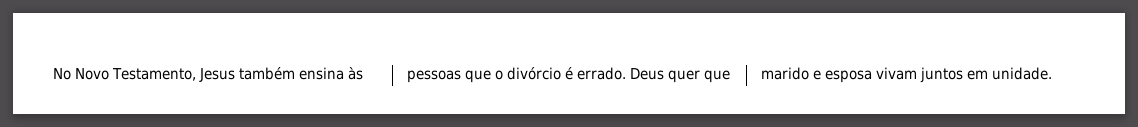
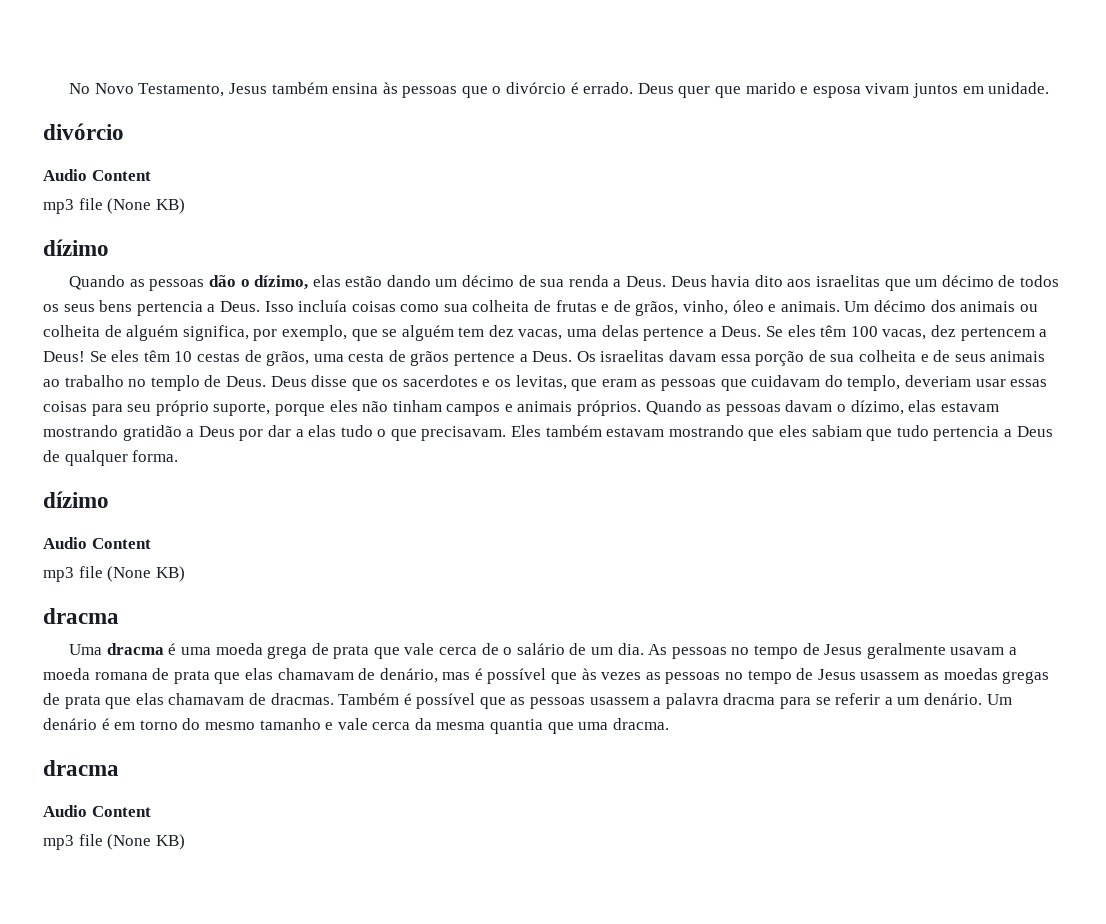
(1052, 73) none -> [43,123,124,140] [43,169,151,181] [43,198,185,214] [43,239,109,256] [69,275,1059,291] [43,300,1038,316] [43,325,1048,341] [43,350,1046,366] [43,375,1048,391] [43,400,999,416] [43,425,1053,441] [43,450,179,466] [43,491,109,508] [43,537,151,549] [43,566,185,582] [43,608,119,624] [69,643,1017,659] [43,668,1050,684] [43,693,1012,709] [43,718,669,734] [43,760,119,776] [43,805,151,817] [43,834,185,850] // divórcio // Audio Content // mp3 file (None KB) // dízimo // Quando as pessoas dão o dízimo, elas estão dando um décimo de sua renda a Deus. Deus havia dito aos israelitas que um décimo de todos os seus bens pertencia a Deus. Isso incluía coisas como sua colheita de frutas e de grãos, vinho, óleo e animais. Um décimo dos animais ou colheita de alguém significa, por exemplo, que se alguém tem dez vacas, uma delas pertence a Deus. Se eles têm 100 vacas, dez pertencem a Deus! Se eles têm 10 cestas de grãos, uma cesta de grãos pertence a Deus. Os israelitas davam essa porção de sua colheita e de seus animais ao trabalho no templo de Deus. Deus disse que os sacerdotes e os levitas, que eram as pessoas que cuidavam do templo, deveriam usar essas coisas para seu próprio suporte, porque eles não tinham campos e animais próprios. Quando as pessoas davam o dízimo, elas estavam mostrando gratidão a Deus por dar a elas tudo o que precisavam. Eles também estavam mostrando que eles sabiam que tudo pertencia a Deus de qualquer forma. // dízimo // Audio Content // mp3 file (None KB) // dracma // Uma dracma é uma moeda grega de prata que vale cerca de o salário de um dia. As pessoas no tempo de Jesus geralmente usavam a moeda romana de prata que elas chamavam de denário, mas é possível que às vezes as pessoas no tempo de Jesus usassem as moedas gregas de prata que elas chamavam de dracmas. Também é possível que as pessoas usassem a palavra dracma para se referir a um denário. Um denário é em torno do mesmo tamanho e vale cerca da mesma quantia que uma dracma. // dracma // Audio Content // mp3 file (None KB)

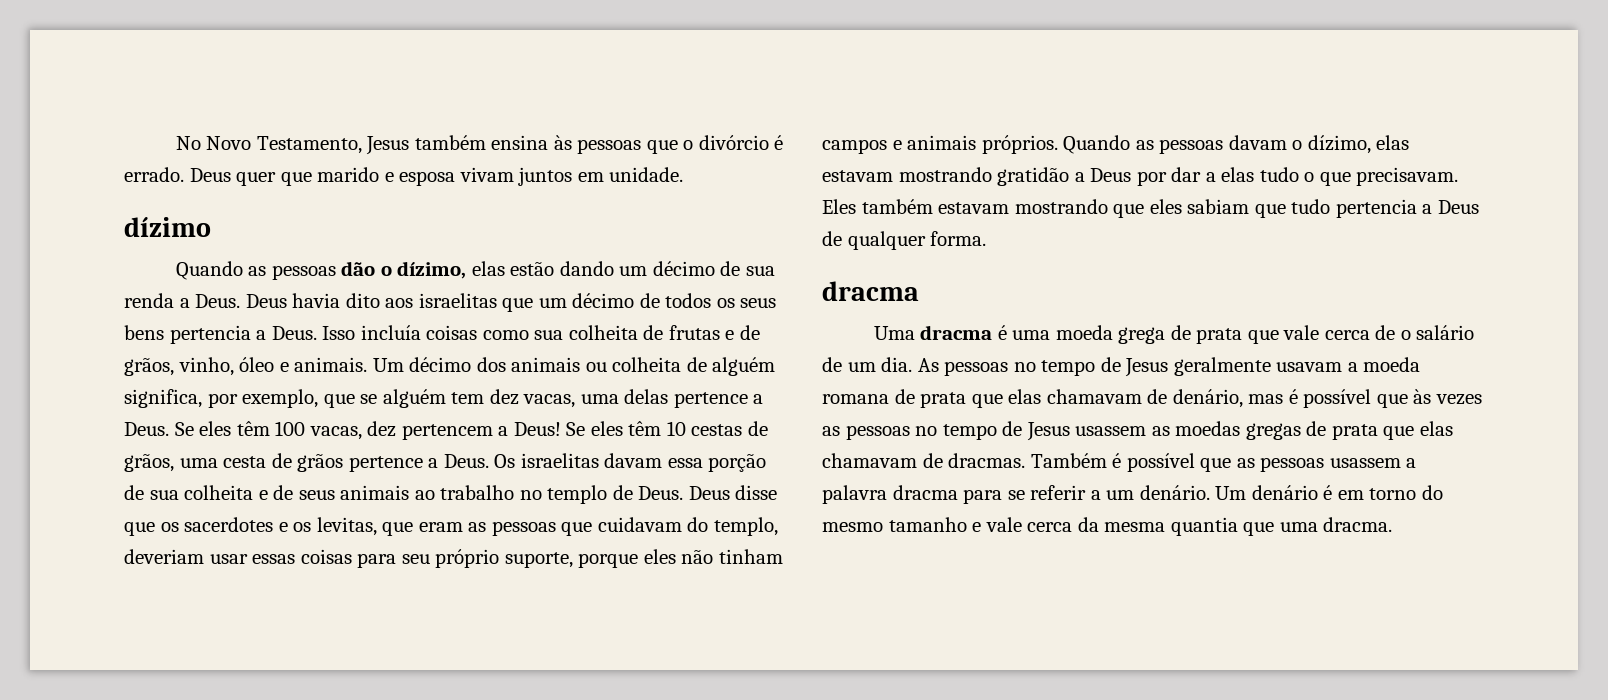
[43,123,124,140] [43,169,151,181] [43,198,185,214] // divórcio // Audio Content // mp3 file (None KB) -> (684, 174) none
[43,491,109,508] [43,537,151,549] [43,566,185,582] // dízimo // Audio Content // mp3 file (None KB) -> (987, 238) none
[43,760,119,776] [43,805,151,817] [43,834,185,850] // dracma // Audio Content // mp3 file (None KB) -> (1393, 524) none

